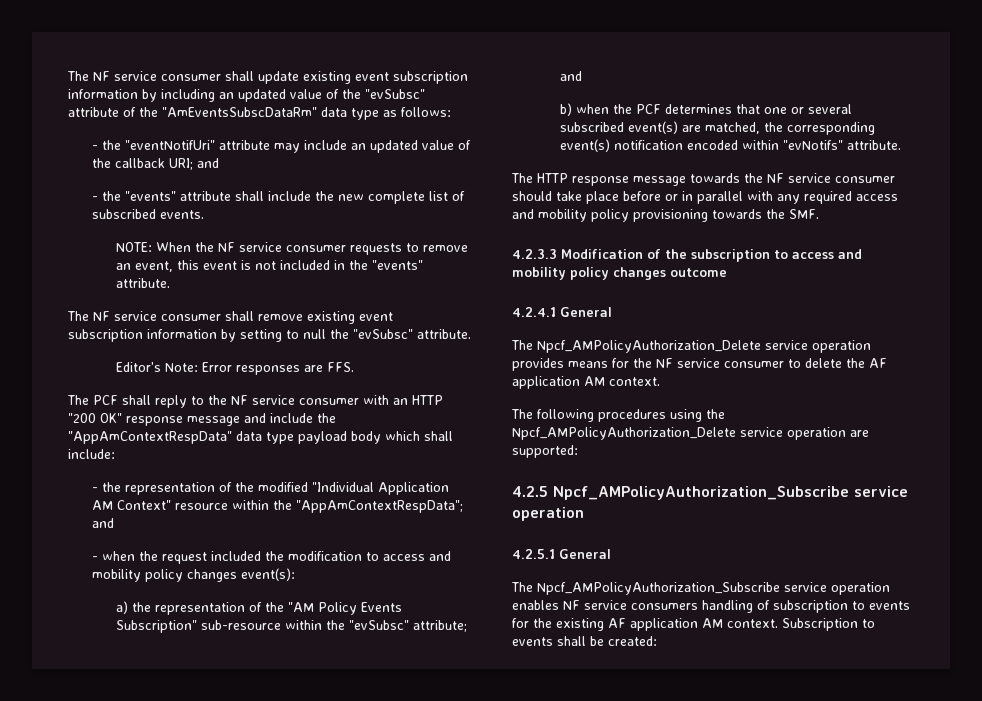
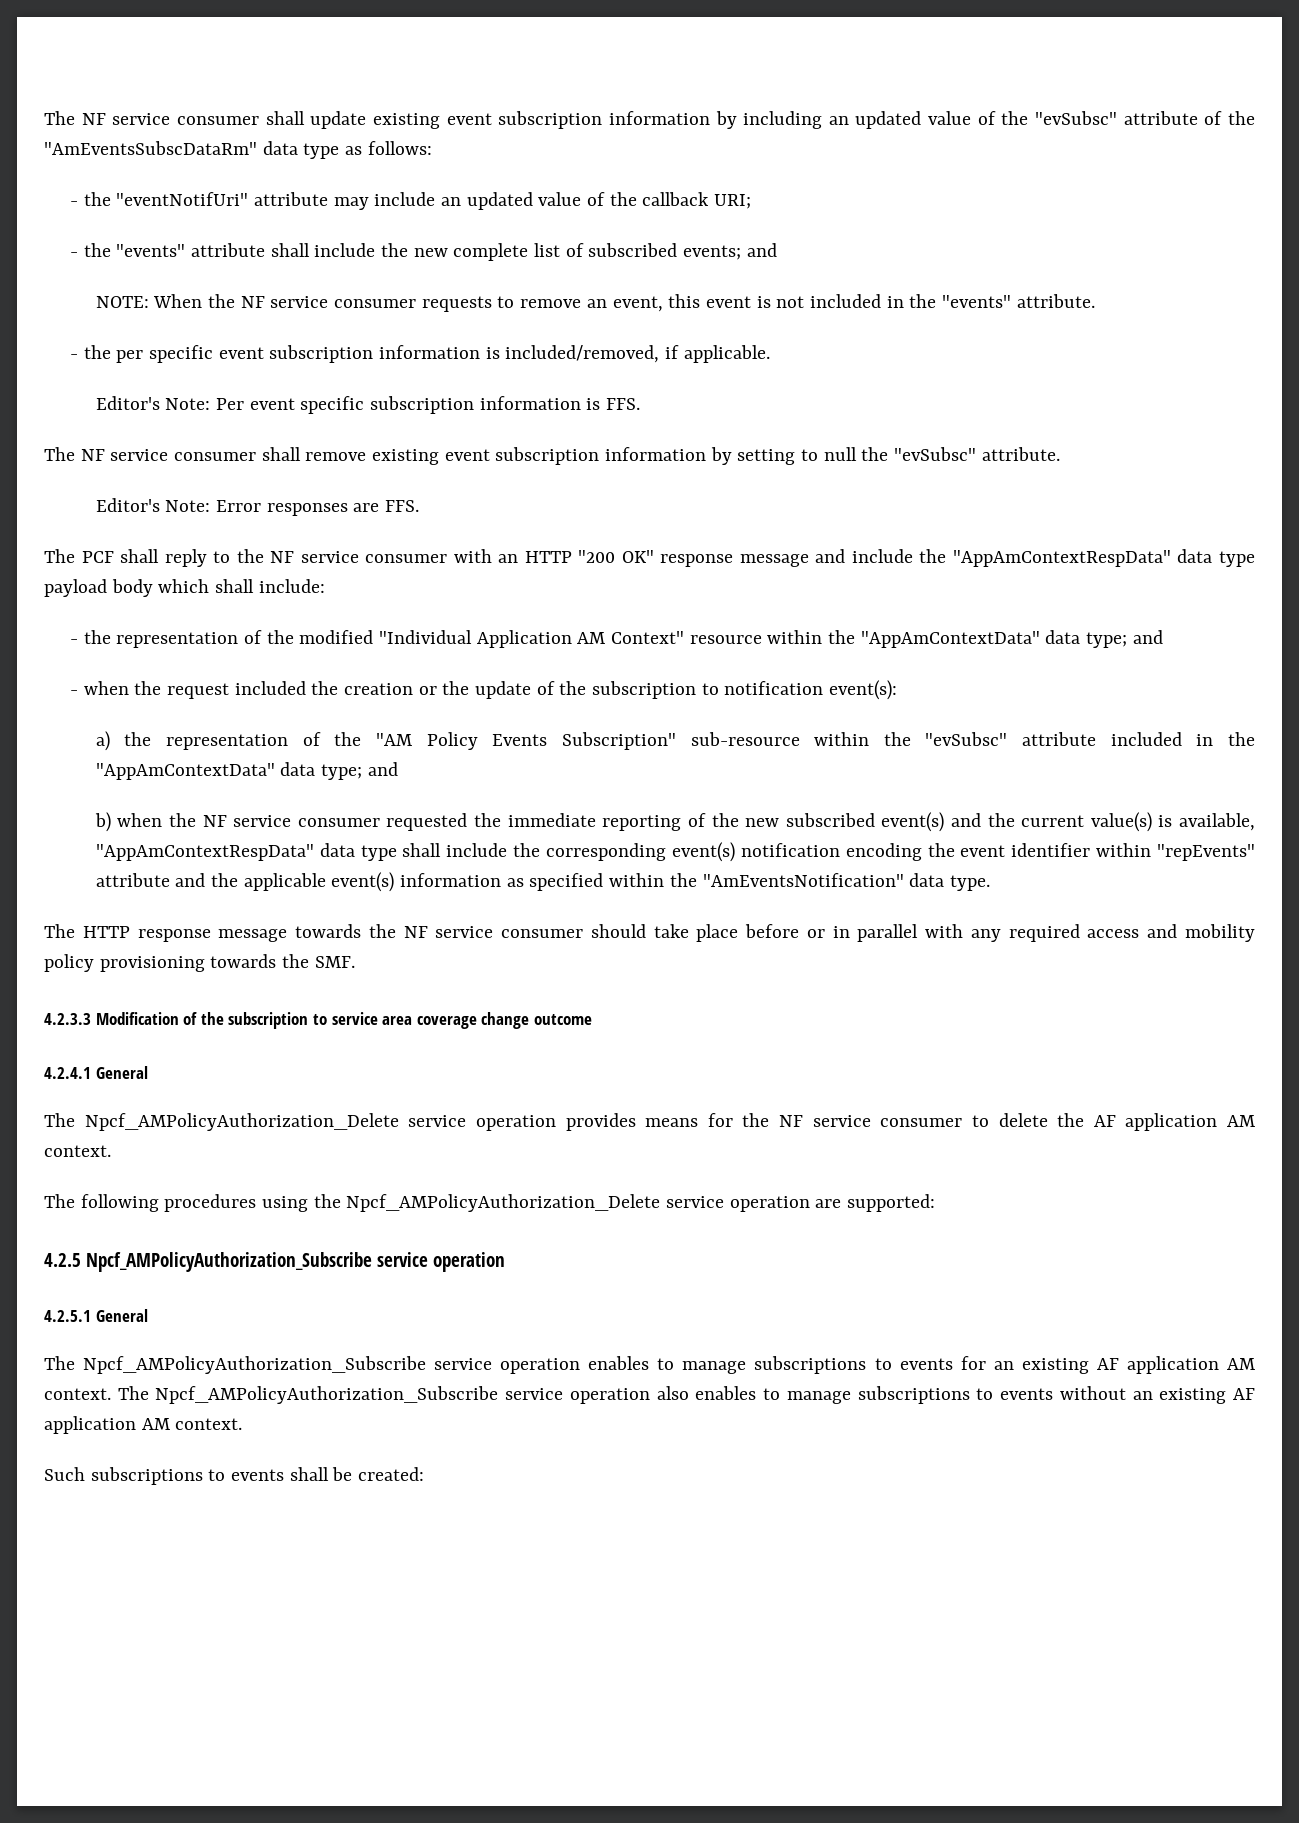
[196,158,219,168] and -> (751, 201) none
[159,210,204,219] events. -> [682,243,777,260] events; and
(170, 283) none -> [69,345,770,363] [95,396,641,414] // - the per specific event subscription information is included/removed, if applicable. // Editor's Note: Per event specific subscription information is FFS.
[295,500,463,513] "AppAmContextRespData"; -> [860,630,1127,648] "AppAmContextData" data type;
[287,551,451,561] [91,569,237,582] modification to access and mobility policy changes -> [343,681,824,699] creation or the update of the subscription to notification
[412,620,467,632] [559,71,582,81] [559,103,852,116] [559,121,875,135] [559,139,901,152] attribute; and // b) when the PCF determines that one or several subscribed event(s) are matched, the corresponding event(s) notification encoded within "evNotifs" attribute. -> [1022,732,1255,746] [95,762,398,780] [94,812,1255,832] [95,842,1255,862] [95,872,990,892] attribute included in the "AppAmContextData" data type; and // b) when the NF service consumer requested the immediate reporting of the new subscribed event(s) and the current value(s) is available, "AppAmContextRespData" data type shall include the corresponding event(s) notification encoding the event identifier within "repEvents" attribute and the applicable event(s) information as specified within the "AmEventsNotification" data type.
[792,249,862,259] [512,267,666,280] access and mobility policy changes -> [331,1012,530,1029] service area coverage change
[563,600,848,613] NF service consumers handling of subscription -> [657,1356,867,1374] to manage subscriptions
[533,618,858,631] the existing AF application AM context. Subscription -> [993,1356,1256,1374] [44,1386,1256,1404] [44,1416,243,1434] [44,1467,203,1485] an existing AF application AM context. The Npcf_AMPolicyAuthorization_Subscribe service operation also enables to manage subscriptions to events without an existing AF application AM context. // Such subscriptions

